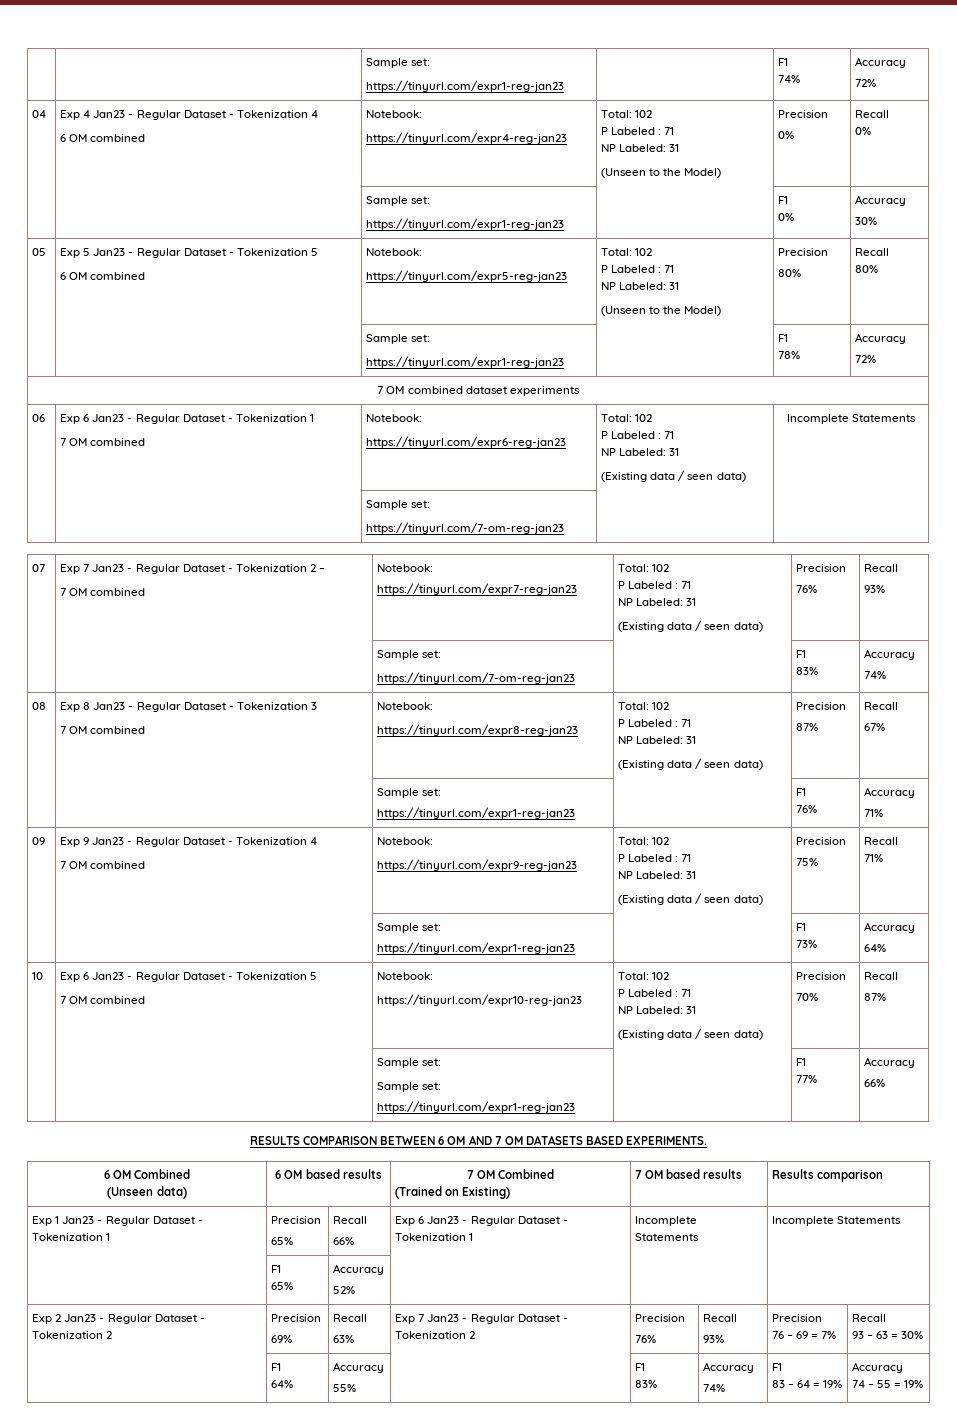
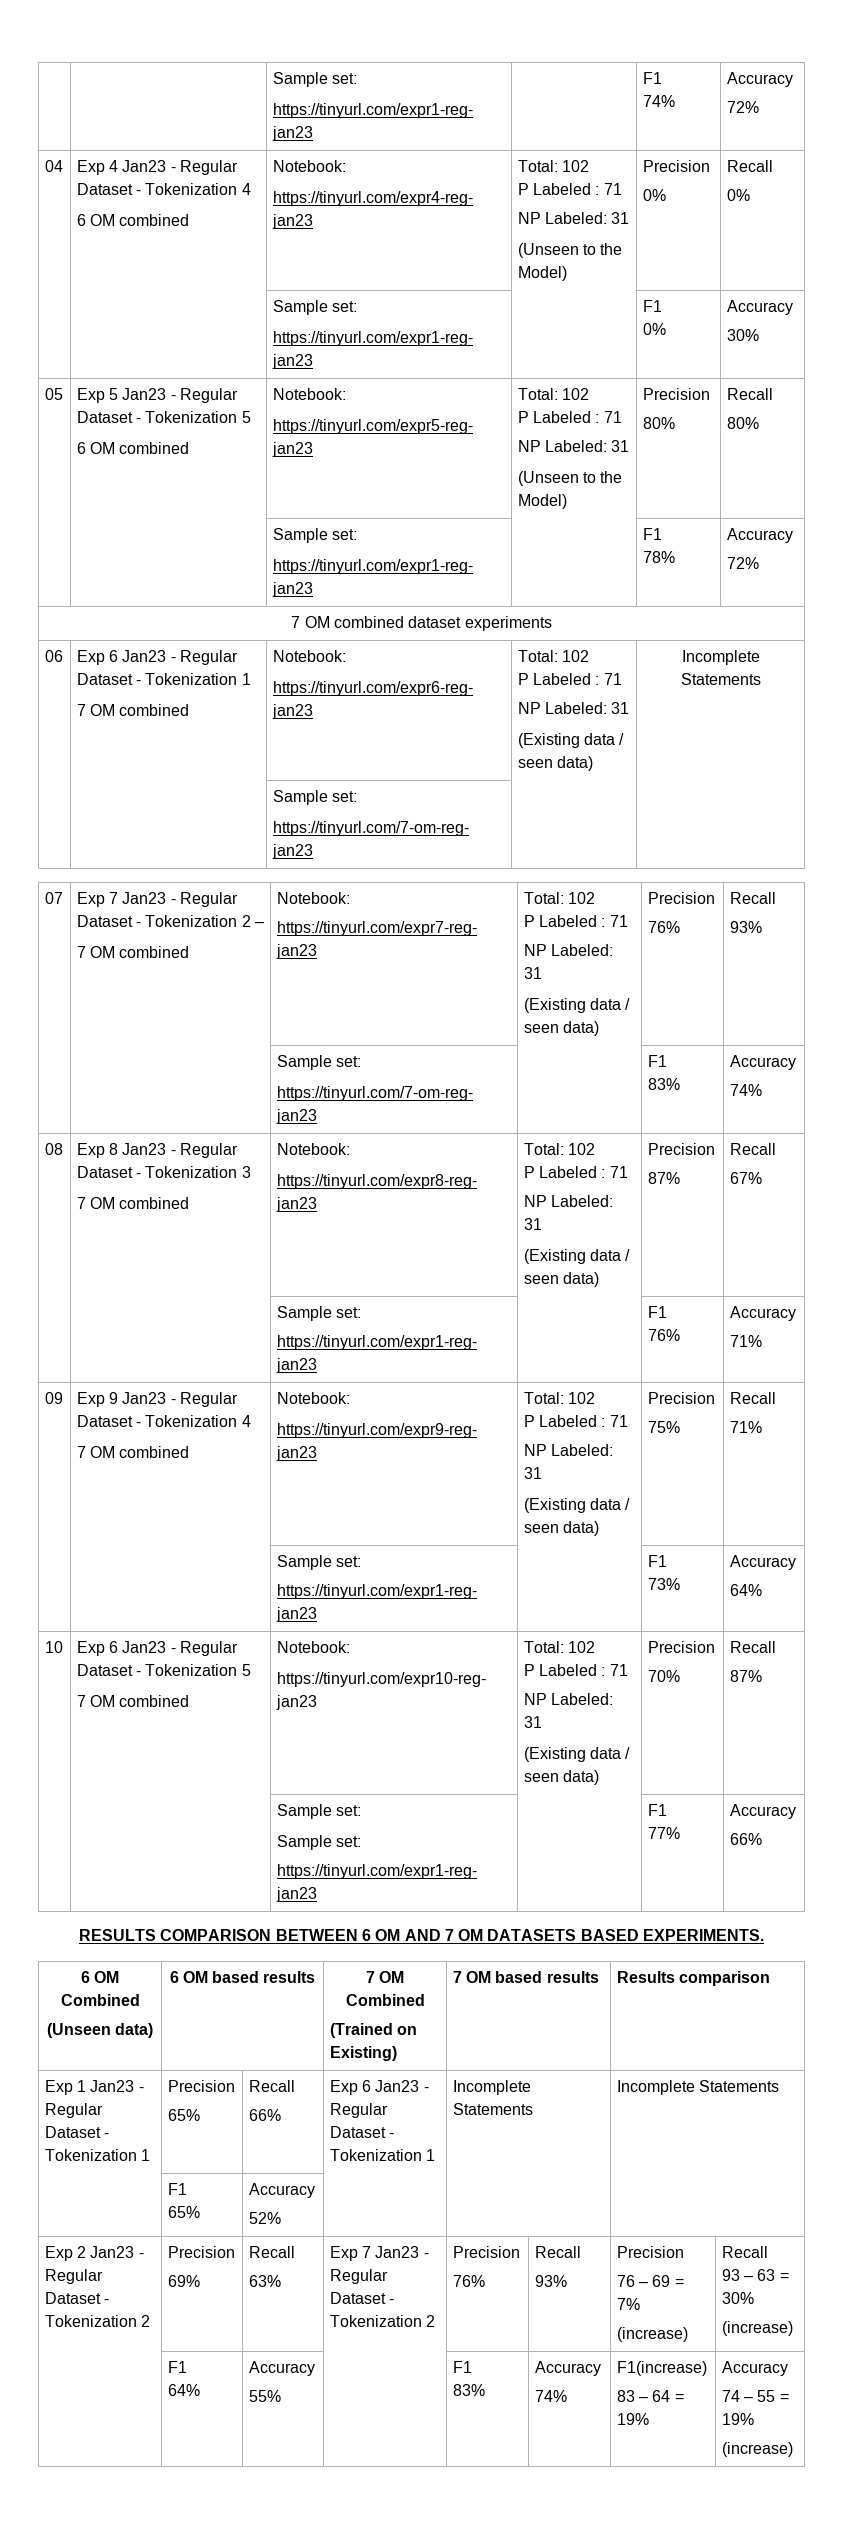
(836, 1335) none -> [616,2327,688,2342] // (increase)
(923, 1335) none -> [721,2321,793,2336] // (increase)
[772,1363,783,1371] F1 -> [616,2361,707,2376] F1(increase)
(923, 1384) none -> [721,2442,793,2457] // (increase)

